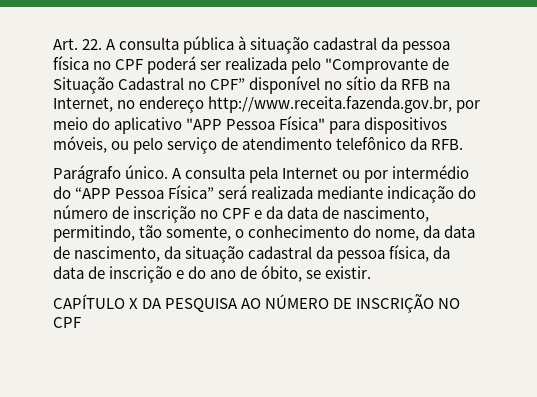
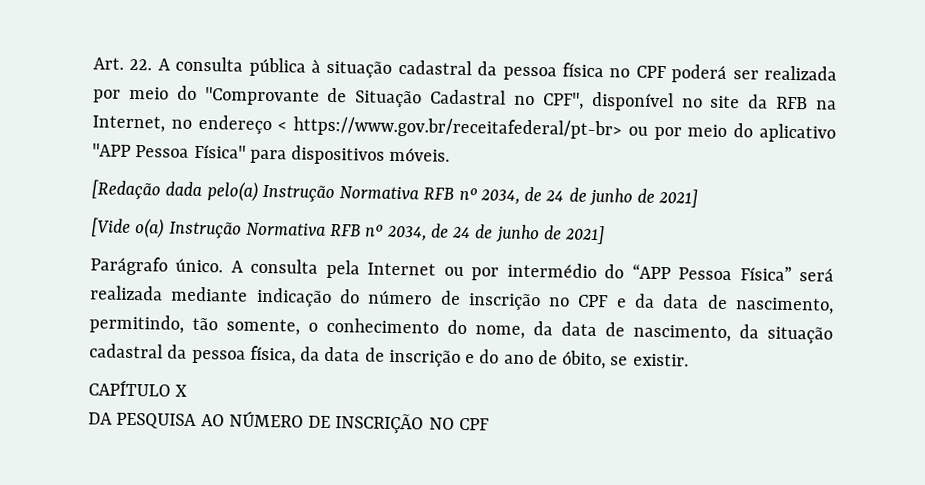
[291,57,322,74] pelo -> [93,85,197,103] por meio do
[210,78,246,90] CPF” -> [542,92,584,110] CPF",
[346,76,377,90] sítio -> [710,95,741,109] site
[208,96,453,113] http://www.receita.fazenda.gov.br, -> [277,116,648,140] < https://www.gov.br/receitafederal/pt-br> ou
[53,136,464,154] móveis, ou pelo serviço de atendimento telefônico da RFB. -> [389,147,451,162] [91,179,699,208] [91,217,606,245] móveis. // [Redação dada pelo(a) Instrução Normativa RFB nº 2034, de 24 de junho de 2021] // [Vide o(a) Instrução Normativa RFB nº 2034, de 24 de junho de 2021]
(139, 303) none -> (188, 390) //

